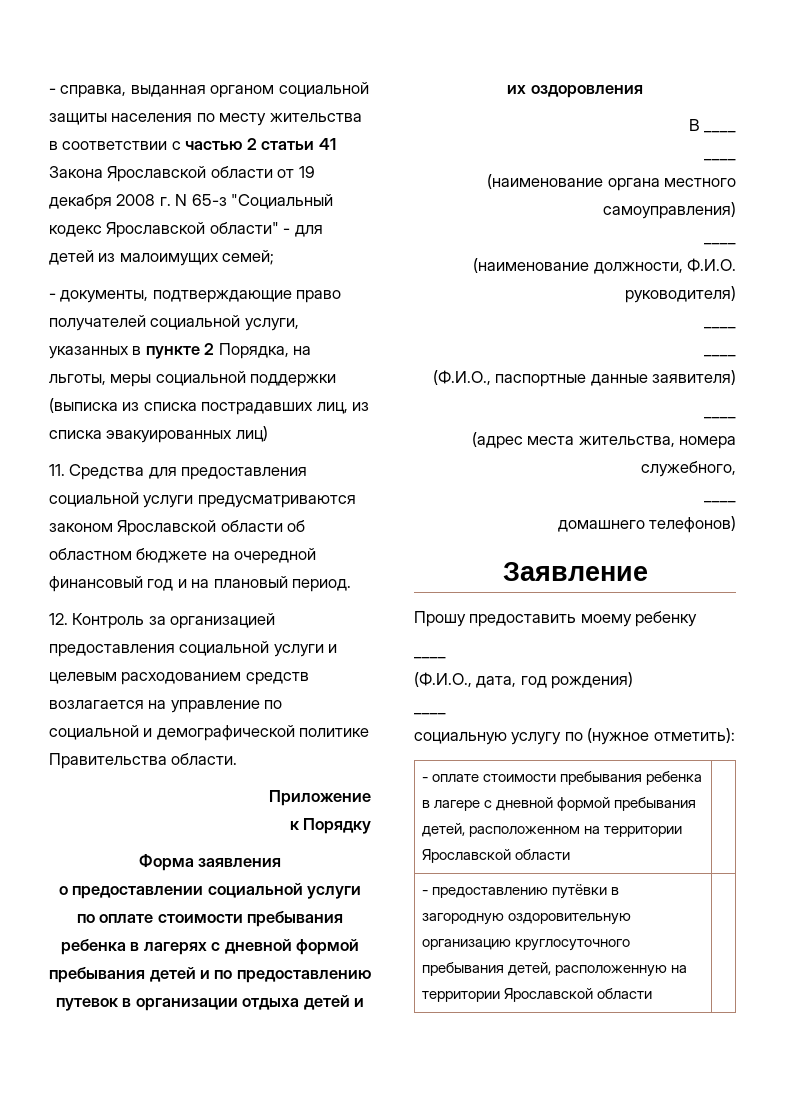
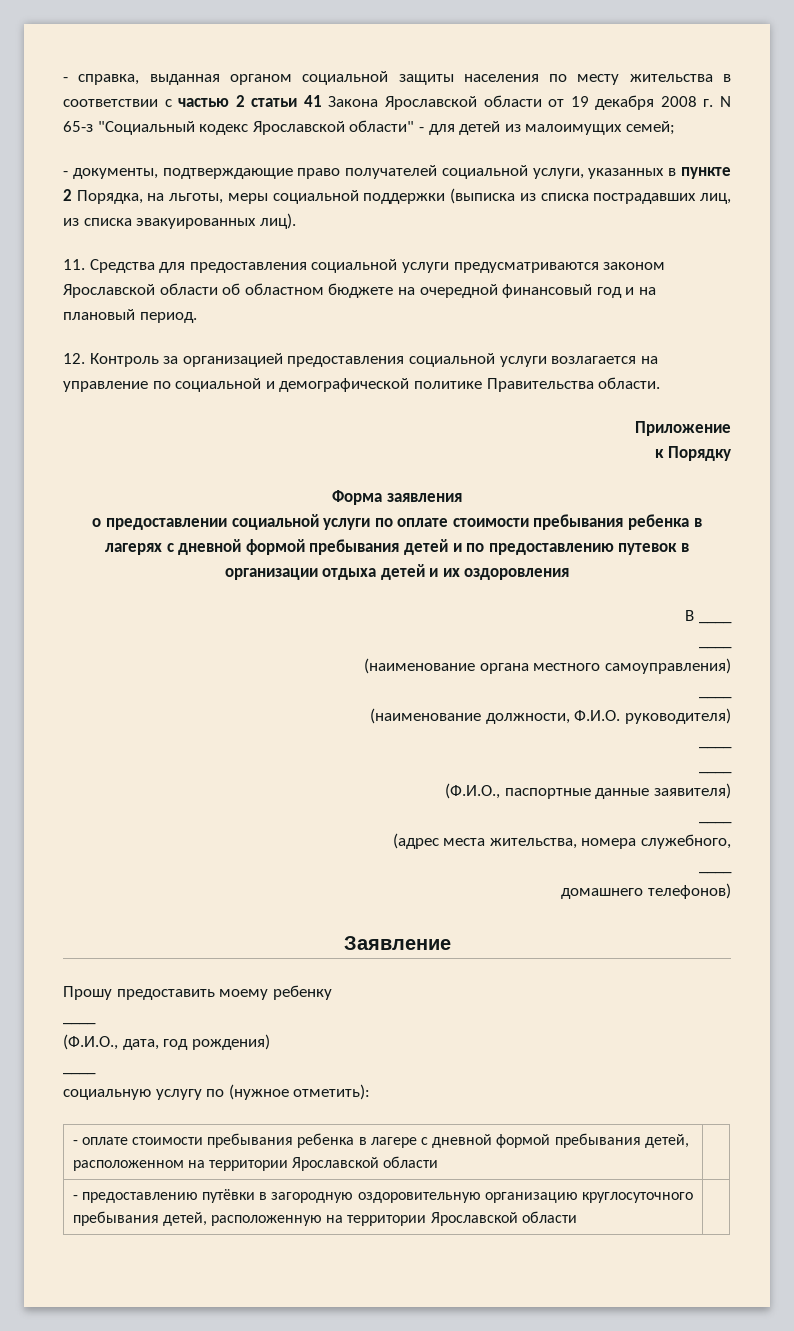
[235,426,268,442] лиц) -> [259,213,296,229] лиц).
[328,644,338,653] [49,672,309,685] и целевым расходованием средств -> (547, 361) none

